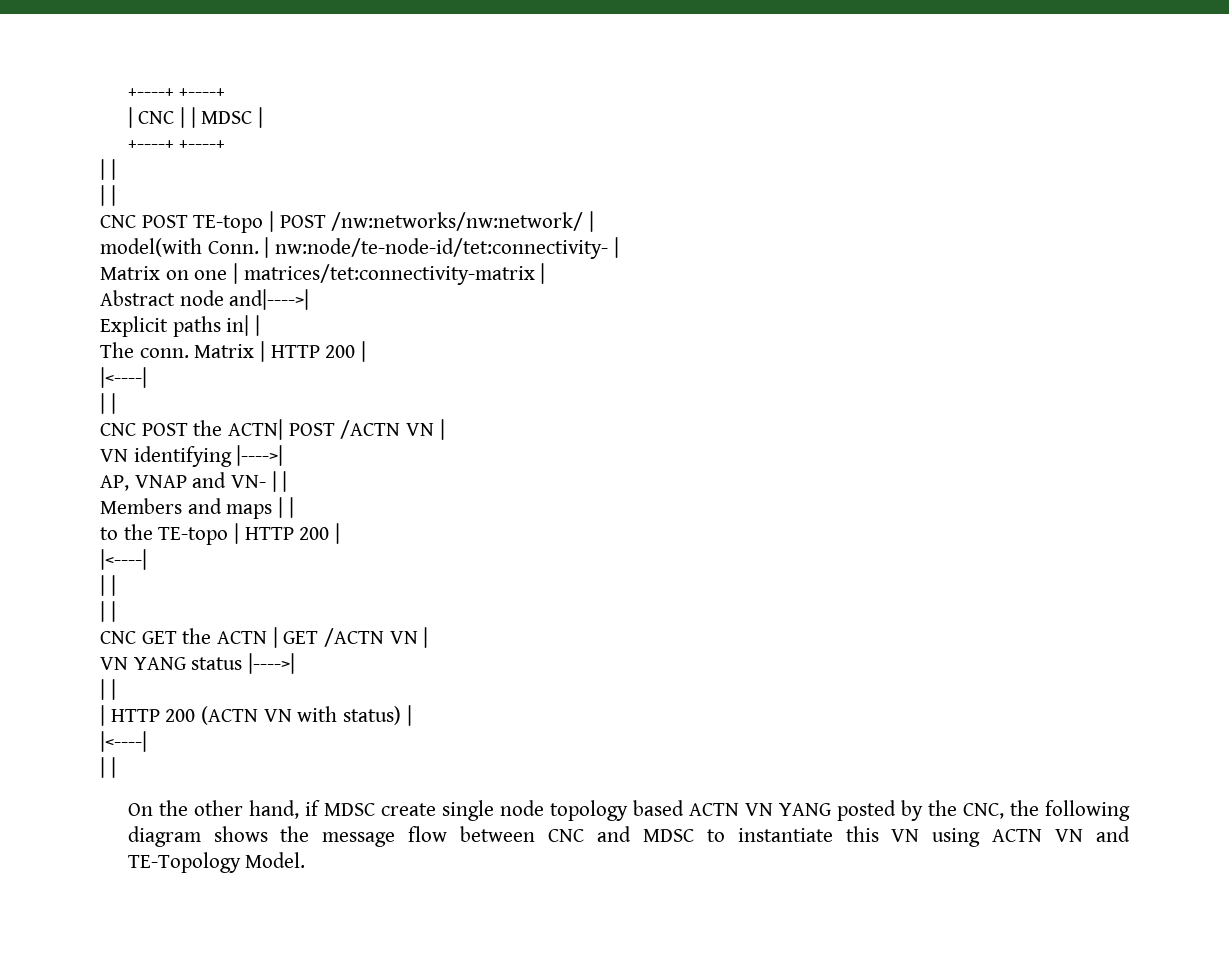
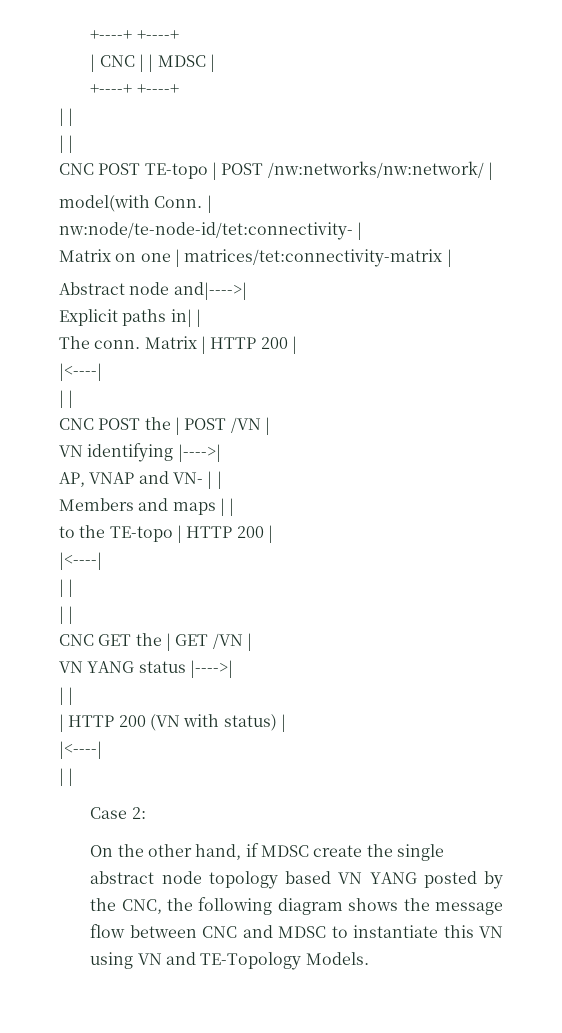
[228,419,435,440] ACTN| POST /ACTN VN -> [174,417,261,435] | POST /VN
[217,631,268,644] ACTN -> (162, 639) none
[324,628,418,647] /ACTN VN -> [212,633,243,649] /VN
[201,706,292,725] (ACTN VN -> [149,714,180,731] (VN
(116, 767) none -> [90,807,146,819] // Case 2:
[441,800,494,821] single -> [366,844,444,861] [90,871,155,884] the single abstract
[688,803,739,816] ACTN -> (332, 877) none
[992,829,1043,842] ACTN -> (134, 960) none
[245,852,306,868] Model. -> [305,952,369,965] Models.

